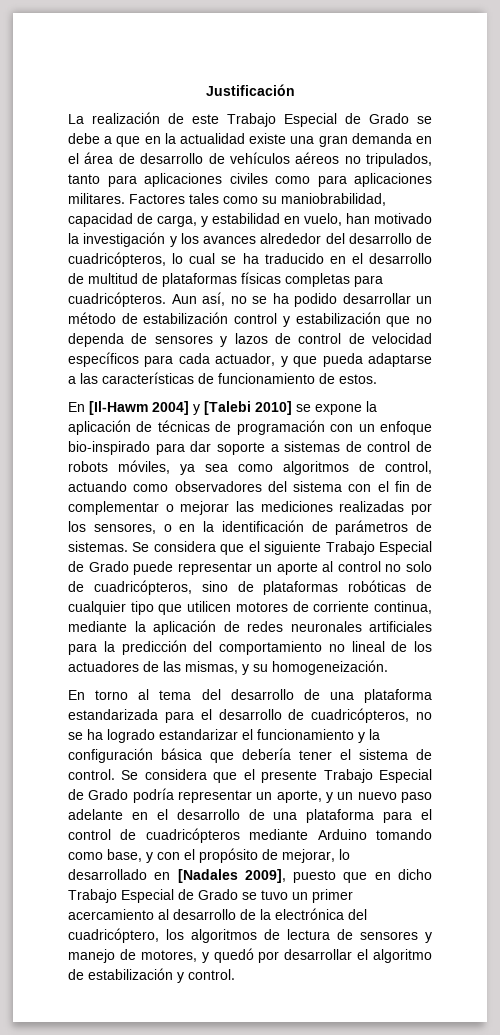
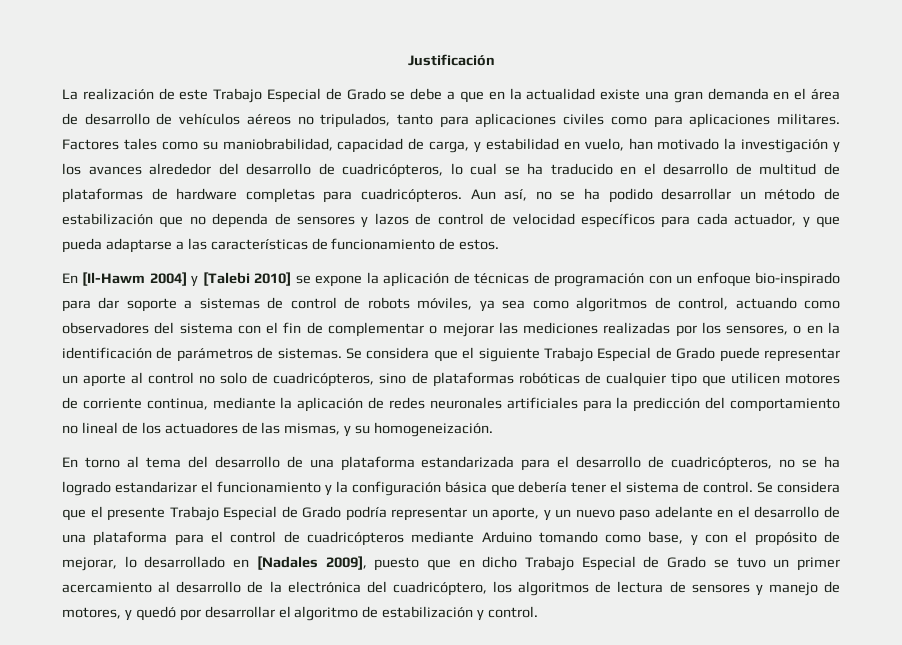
[241,272,281,284] físicas -> [151,188,238,200] de hardware
[234,312,381,327] control y estabilización -> (153, 219) none

